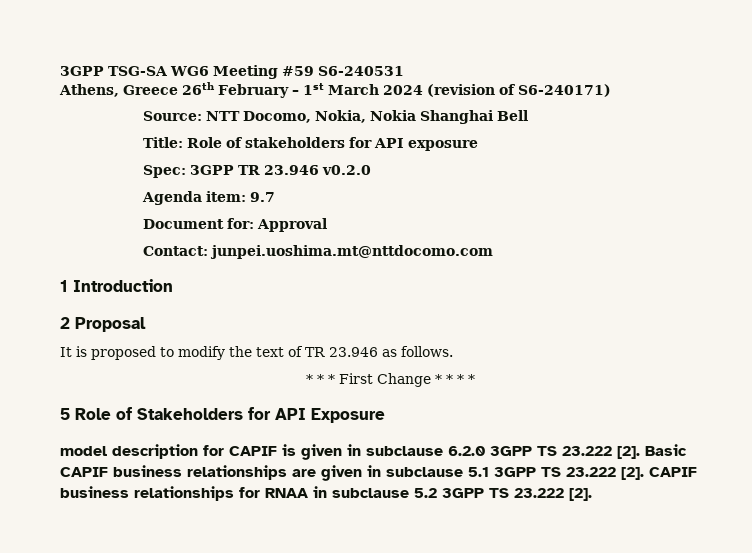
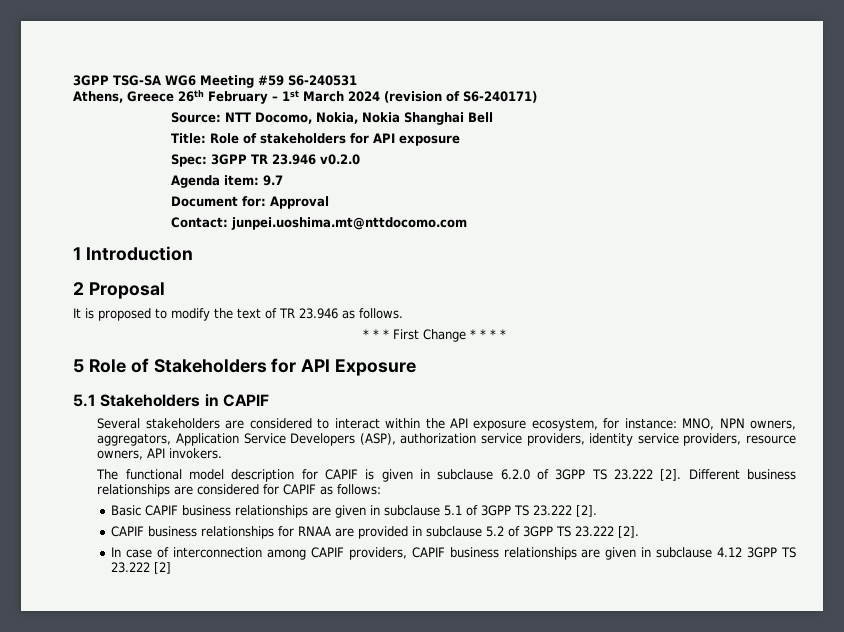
(385, 415) none -> [73,394,269,407] [97,418,797,431] [97,433,796,446] [97,448,223,460] [96,469,182,480] 5.1 Stakeholders in CAPIF // Several stakeholders are considered to interact within the API exposure ecosystem, for instance: MNO, NPN owners, aggregators, Application Service Developers (ASP), authorization service providers, identity service providers, resource owners, API invokers. // The functional
[490,446,640,459] 3GPP TS 23.222 [2]. -> [537,469,796,481] [97,484,382,497] of 3GPP TS 23.222 [2]. Different business relationships are considered for CAPIF as follows: //
[494,467,644,480] 3GPP TS 23.222 [2]. -> [466,505,598,517] of 3GPP TS 23.222 [2]. //
(308, 493) none -> [335,526,409,539] are provided
[442,488,592,501] 3GPP TS 23.222 [2]. -> [508,526,640,538] [111,547,796,560] [111,562,172,574] of 3GPP TS 23.222 [2]. // In case of interconnection among CAPIF providers, CAPIF business relationships are given in subclause 4.12 3GPP TS 23.222 [2]

